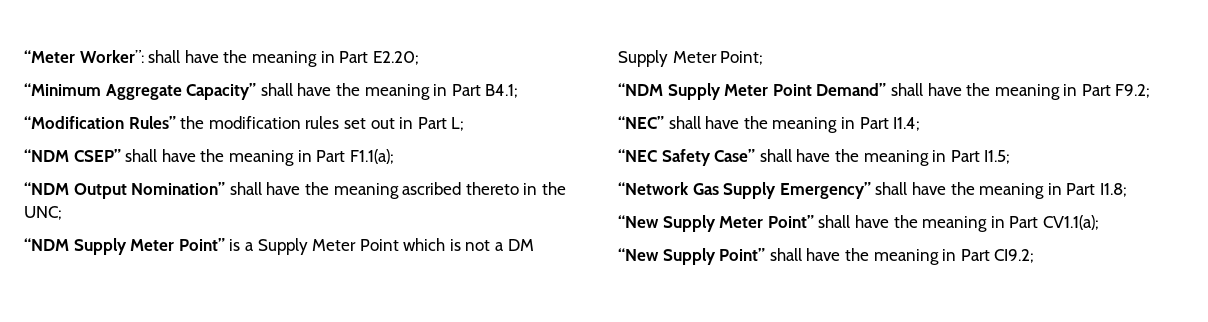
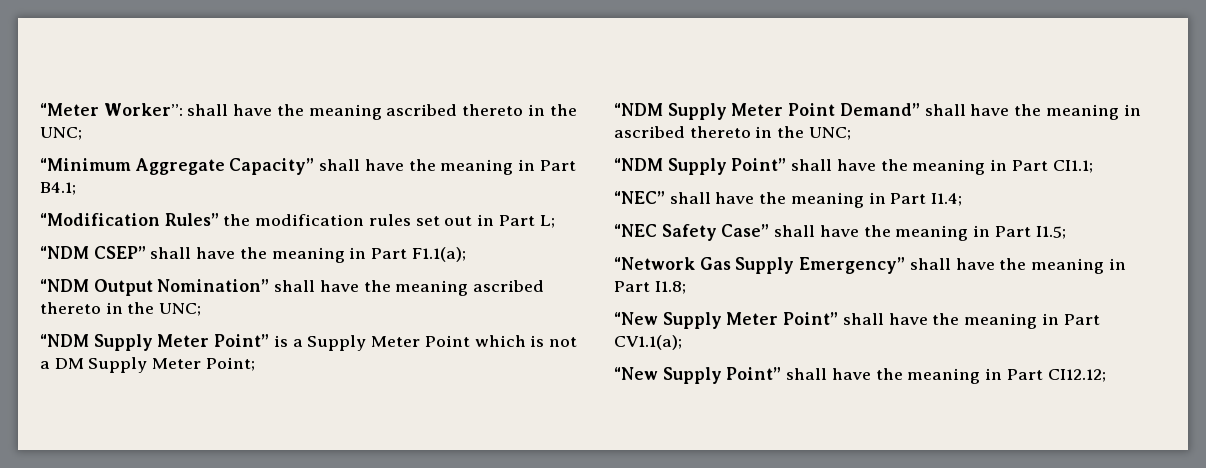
[320,51,419,65] in Part E2.20; -> [386,104,577,116] [40,127,82,140] ascribed thereto in the UNC;
[1081,84,1151,98] Part F9.2; -> [614,126,851,140] [614,158,1093,175] ascribed thereto in the UNC; // “NDM Supply Point” shall have the meaning in Part CI1.1;
[994,249,1035,263] CI9.2; -> [1047,369,1106,382] CI12.12;

